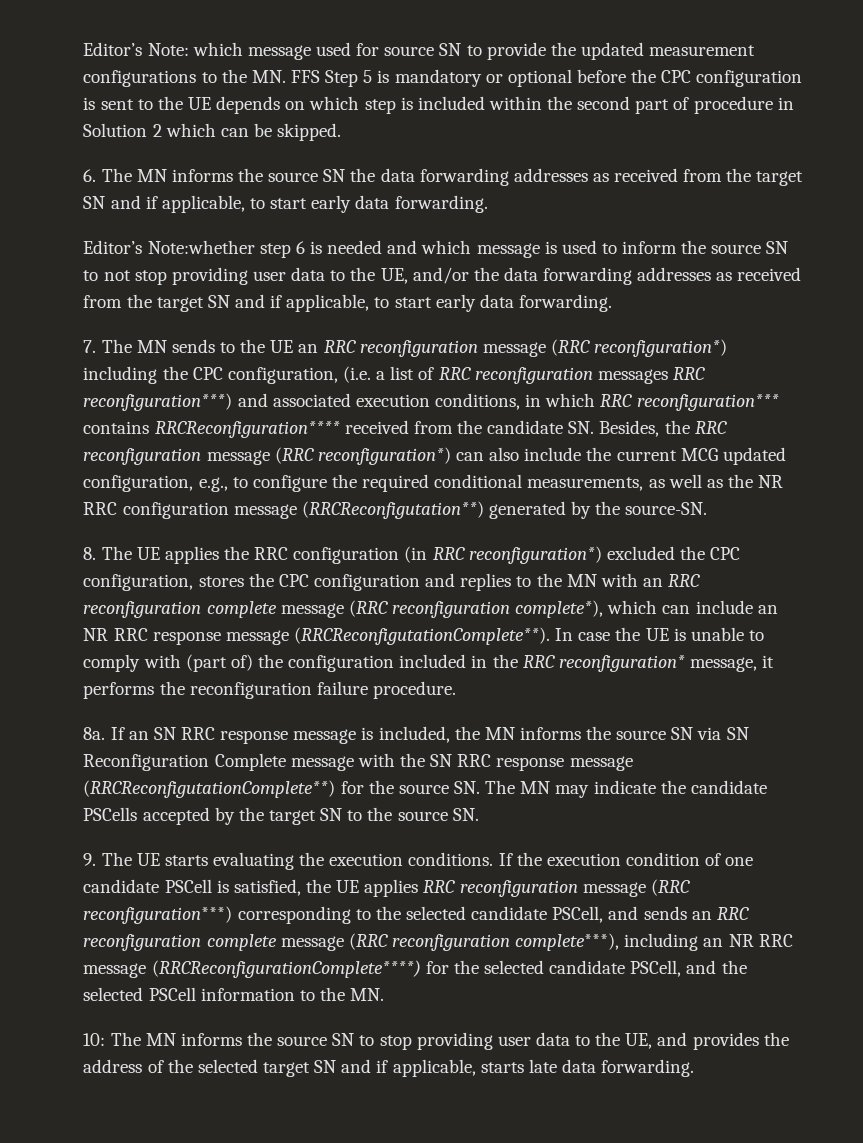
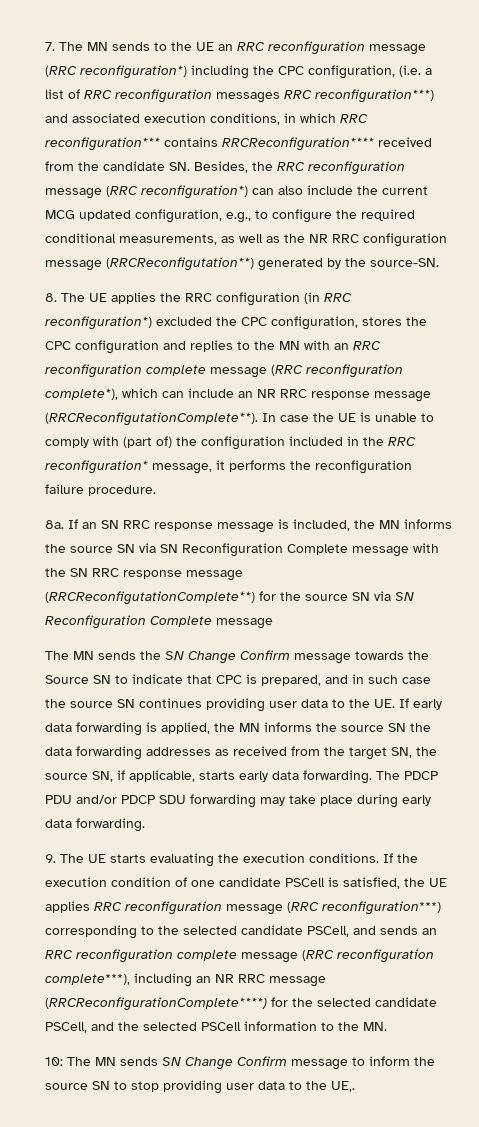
[83,42,756,60] [83,69,803,87] [83,96,794,114] [83,123,342,141] [83,168,804,186] [83,195,488,213] [83,240,789,258] [83,267,802,285] [83,294,612,312] Editor’s Note: which message used for source SN to provide the updated measurement configurations to the MN. FFS Step 5 is mandatory or optional before the CPC configuration is sent to the UE depends on which step is included within the second part of procedure in Solution 2 which can be skipped. // 6. The MN informs the source SN the data forwarding addresses as received from the target SN and if applicable, to start early data forwarding. // Editor’s Note:whether step 6 is needed and which message is used to inform the source SN to not stop providing user data to the UE, and/or the data forwarding addresses as received from the target SN and if applicable, to start early data forwarding. // -> (44, 46) none
[454,780,767,798] [83,807,479,825] SN. The MN may indicate the candidate PSCells accepted by the target SN to the source SN. -> [351,591,414,601] [44,615,273,629] [44,650,429,664] [44,674,431,686] [44,698,442,712] [44,722,431,736] [44,746,437,760] [44,770,438,784] [44,794,431,808] [44,818,145,832] SN via SN Reconfiguration Complete message // The MN sends the SN Change Confirm message towards the Source SN to indicate that CPC is prepared, and in such case the source SN continues providing user data to the UE. If early data forwarding is applied, the MN informs the source SN the data forwarding addresses as received from the target SN, the source SN, if applicable, starts early data forwarding. The PDCP PDU and/or PDCP SDU forwarding may take place during early data forwarding.
[180,1033,242,1046] informs -> [119,1056,410,1070] sends SN Change Confirm message to inform
[625,1032,789,1050] [83,1059,695,1077] UE, and provides the address of the selected target SN and if applicable, starts late data forwarding. -> [330,1081,355,1092] UE,.

